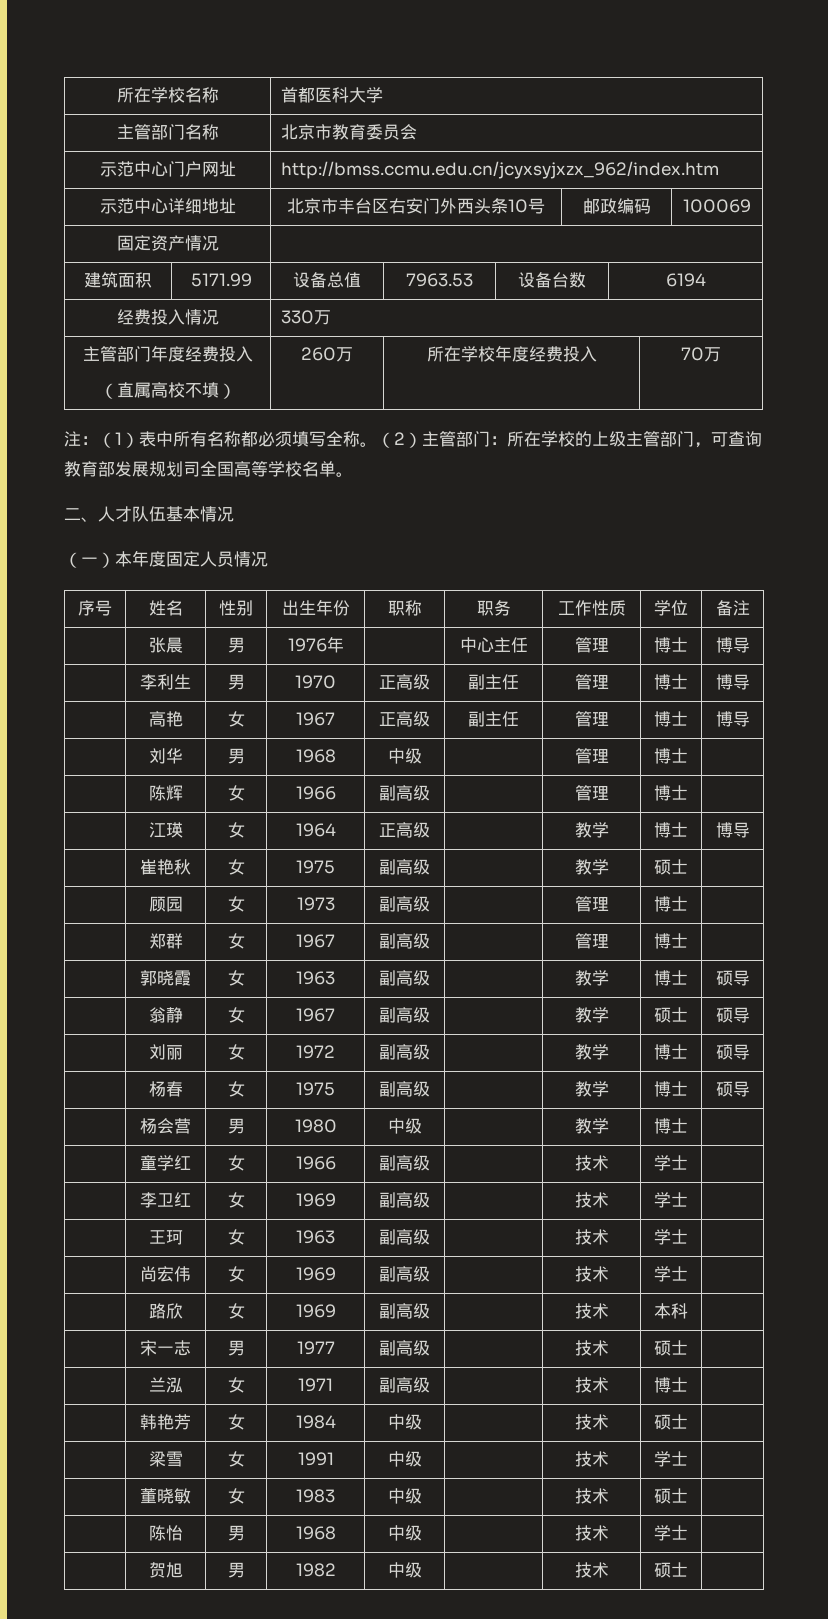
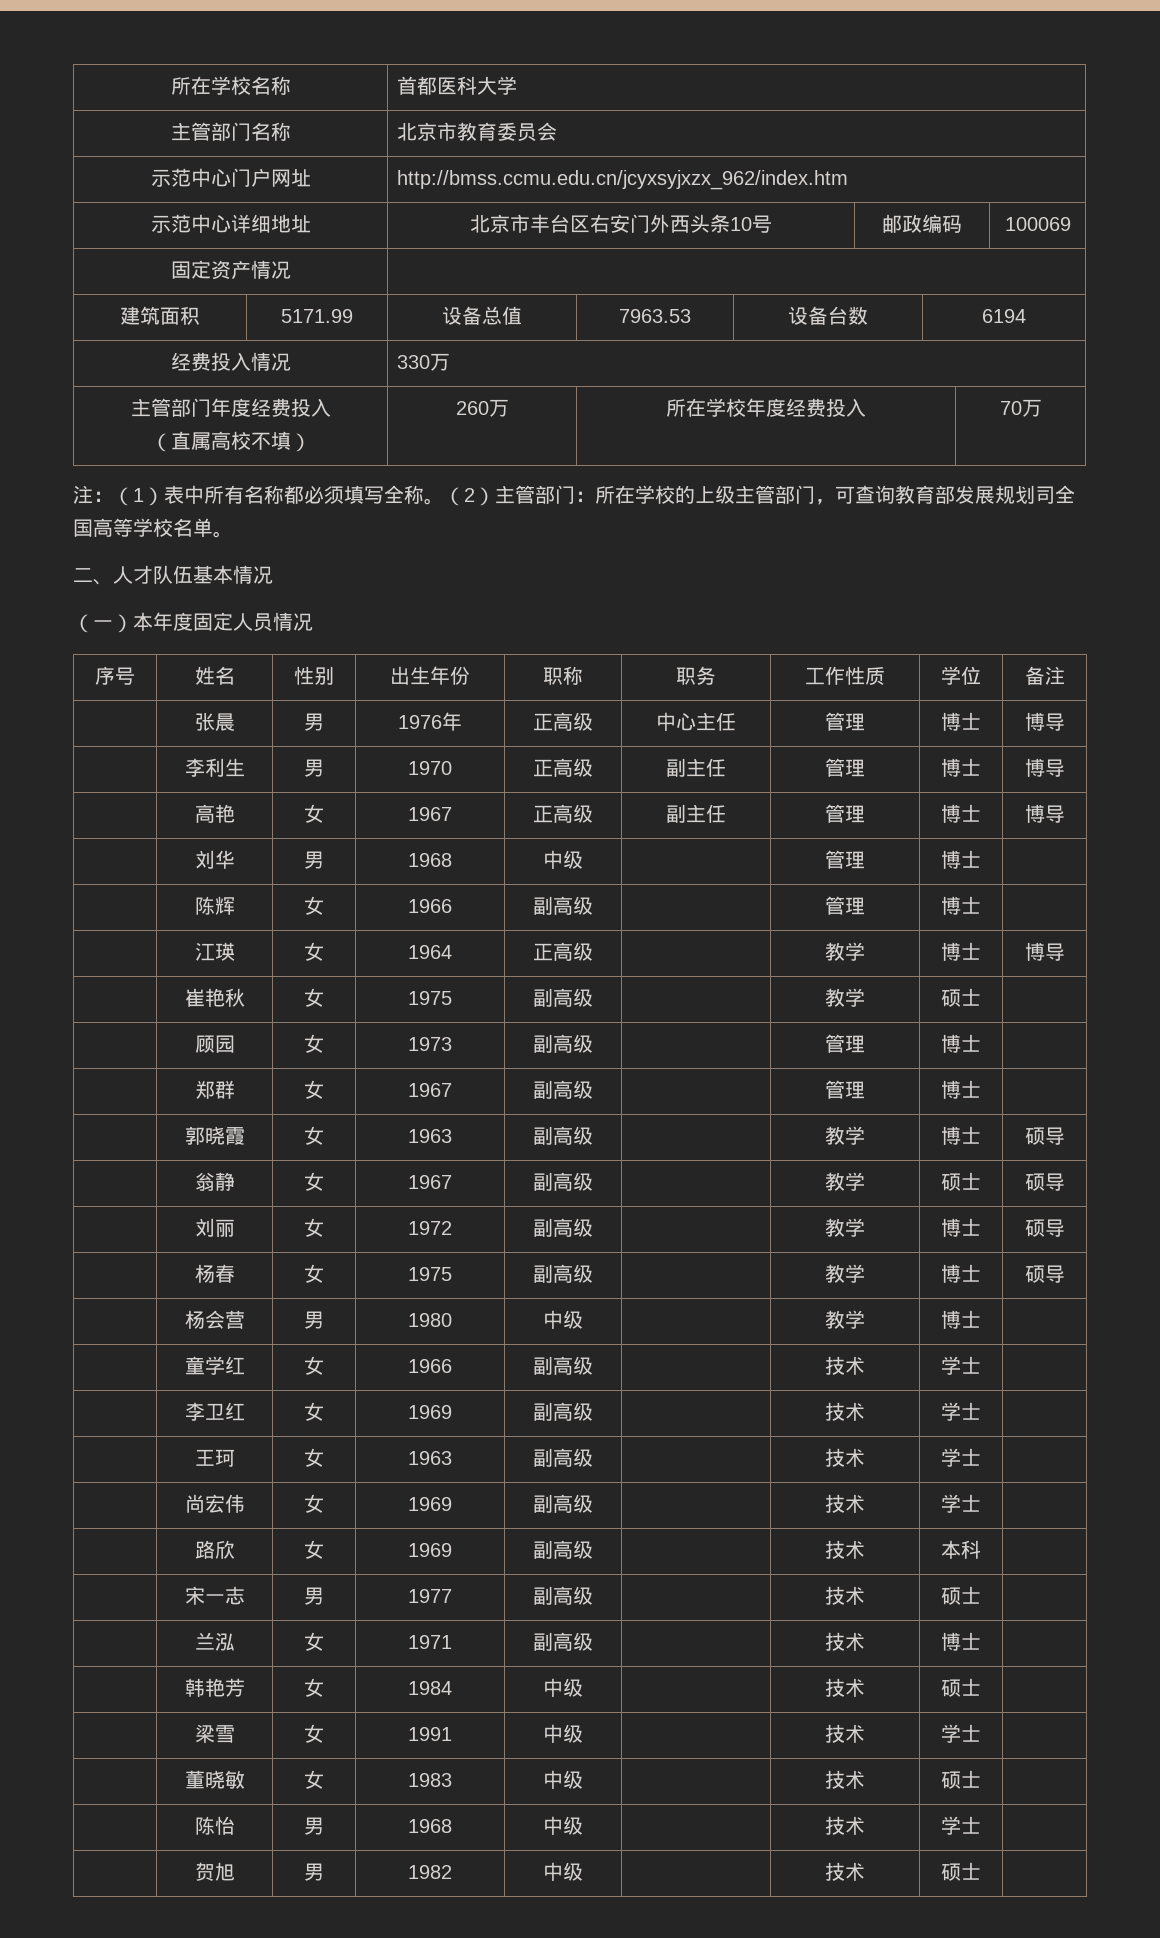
(344, 644) none -> [533,712,593,731] 正高级

